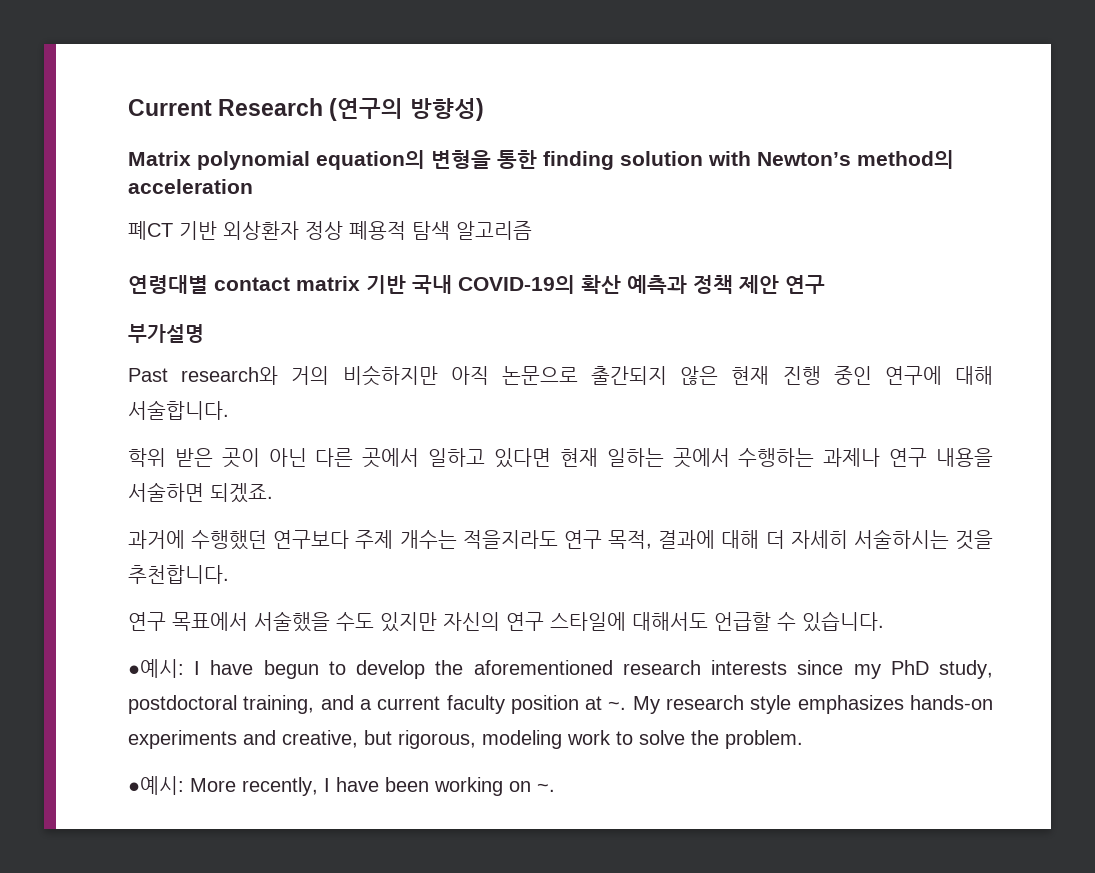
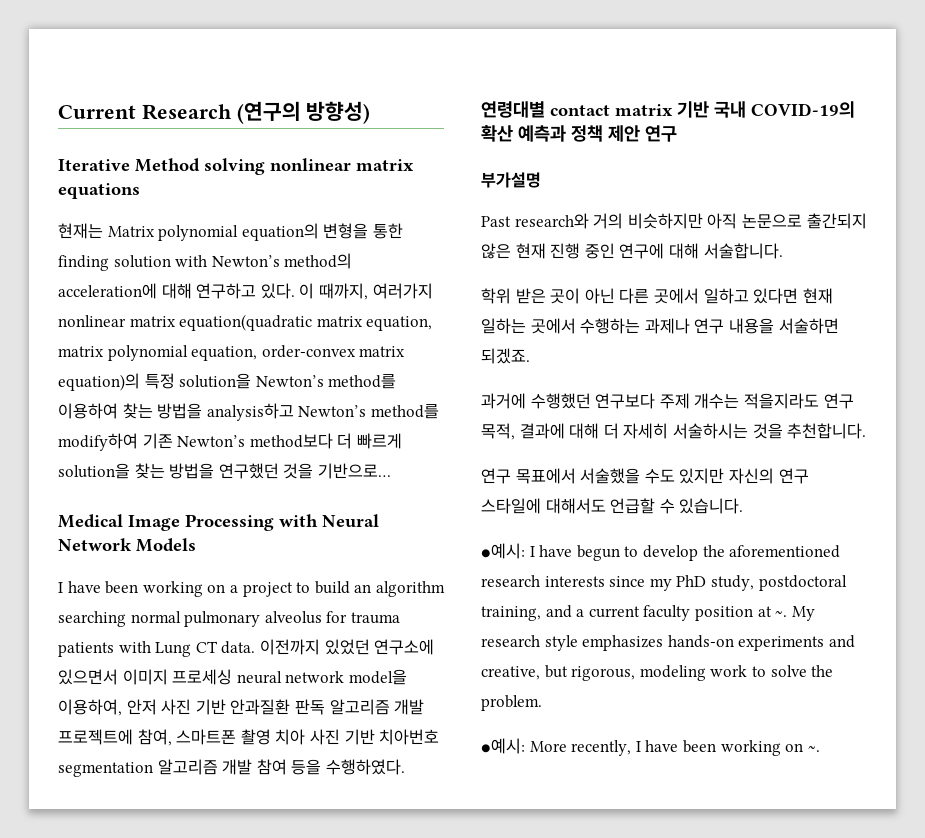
(484, 109) none -> [58,158,414,175] [58,183,140,199] [58,223,103,239] Iterative Method solving nonlinear matrix equations // 현재는
[128,179,253,194] [128,221,532,240] acceleration // 폐CT 기반 외상환자 정상 폐용적 탐색 알고리즘 -> [58,283,433,300] [58,314,433,331] [58,345,406,361] [58,373,397,391] [58,403,439,421] [58,433,402,451] [58,463,391,479] [58,514,379,531] [58,538,196,552] [58,581,445,597] [58,611,400,627] [58,639,435,657] [58,669,407,685] [58,699,425,716] [58,729,440,746] [58,759,405,777] acceleration에 대해 연구하고 있다. 이 때까지, 여러가지 nonlinear matrix equation(quadratic matrix equation, matrix polynomial equation, order-convex matrix equation)의 특정 solution을 Newton’s method를 이용하여 찾는 방법을 analysis하고 Newton’s method를 modify하여 기존 Newton’s method보다 더 빠르게 solution을 찾는 방법을 연구했던 것을 기반으로… // Medical Image Processing with Neural Network Models // I have been working on a project to build an algorithm searching normal pulmonary alveolus for trauma patients with Lung CT data. 이전까지 있었던 연구소에 있으면서 이미지 프로세싱 neural network model을 이용하여, 안저 사진 기반 안과질환 판독 알고리즘 개발 프로젝트에 참여, 스마트폰 촬영 치아 사진 기반 치아번호 segmentation 알고리즘 개발 참여 등을 수행하였다.

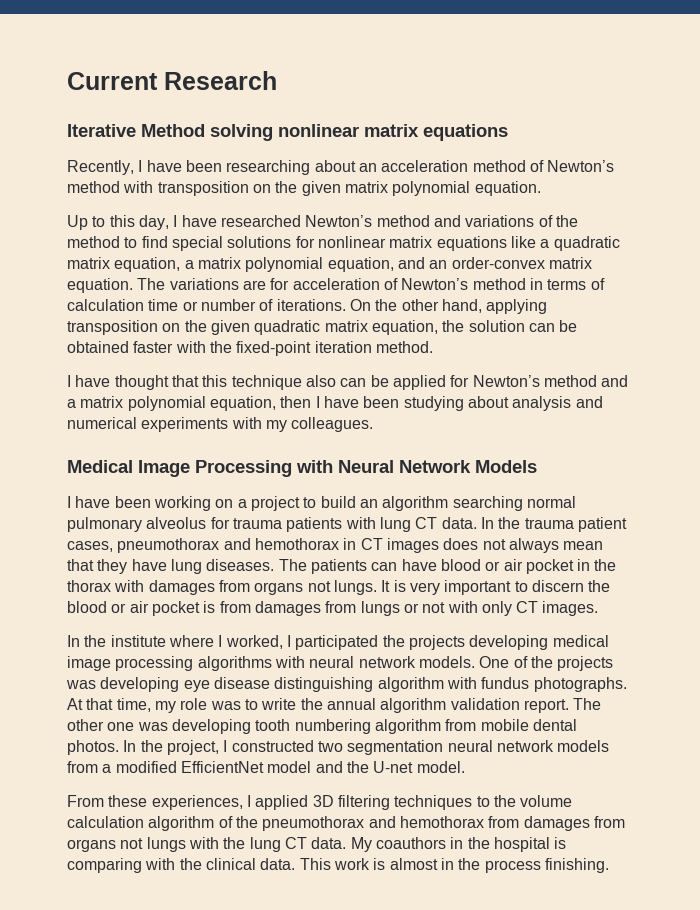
[236,101,371,124] (연구의 방향성) -> (277, 80) none
[58,223,403,241] [58,253,353,271] [58,283,433,300] [58,314,433,331] [58,345,406,361] [58,373,397,391] [58,403,439,421] [58,433,402,451] [58,463,391,479] 현재는 Matrix polynomial equation의 변형을 통한 finding solution with Newton’s method의 acceleration에 대해 연구하고 있다. 이 때까지, 여러가지 nonlinear matrix equation(quadratic matrix equation, matrix polynomial equation, order-convex matrix equation)의 특정 solution을 Newton’s method를 이용하여 찾는 방법을 analysis하고 Newton’s method를 modify하여 기존 Newton’s method보다 더 빠르게 solution을 찾는 방법을 연구했던 것을 기반으로… -> [67,160,615,175] [67,181,541,196] [67,215,578,230] [67,236,620,251] [67,257,592,272] [67,278,605,293] [67,299,548,314] [67,320,578,335] [67,341,433,356] [67,375,629,390] [67,396,603,411] [67,417,374,432] Recently, I have been researching about an acceleration method of Newton’s method with transposition on the given matrix polynomial equation. // Up to this day, I have researched Newton’s method and variations of the method to find special solutions for nonlinear matrix equations like a quadratic matrix equation, a matrix polynomial equation, and an order-convex matrix equation. The variations are for acceleration of Newton’s method in terms of calculation time or number of iterations. On the other hand, applying transposition on the given quadratic matrix equation, the solution can be obtained faster with the fixed-point iteration method. // I have thought that this technique also can be applied for Newton’s method and a matrix polynomial equation, then I have been studying about analysis and numerical experiments with my colleagues.
[155,639,435,657] [58,669,407,685] [58,699,425,716] [58,729,440,746] [58,759,405,777] [481,101,855,118] [481,125,677,142] [481,172,541,188] [481,213,867,229] [481,243,783,259] [481,288,833,304] [481,318,839,334] [481,348,530,364] [481,393,854,409] [481,423,867,440] [481,468,809,484] [481,498,744,514] [481,543,841,561] [481,575,847,591] [481,605,815,621] [481,635,855,651] [481,665,834,681] [481,695,542,711] [481,738,820,756] Lung CT data. 이전까지 있었던 연구소에 있으면서 이미지 프로세싱 neural network model을 이용하여, 안저 사진 기반 안과질환 판독 알고리즘 개발 프로젝트에 참여, 스마트폰 촬영 치아 사진 기반 치아번호 segmentation 알고리즘 개발 참여 등을 수행하였다. // 연령대별 contact matrix 기반 국내 COVID-19의 확산 예측과 정책 제안 연구 // 부가설명 // Past research와 거의 비슷하지만 아직 논문으로 출간되지 않은 현재 진행 중인 연구에 대해 서술합니다. // 학위 받은 곳이 아닌 다른 곳에서 일하고 있다면 현재 일하는 곳에서 수행하는 과제나 연구 내용을 서술하면 되겠죠. // 과거에 수행했던 연구보다 주제 개수는 적을지라도 연구 목적, 결과에 대해 더 자세히 서술하시는 것을 추천합니다. // 연구 목표에서 서술했을 수도 있지만 자신의 연구 스타일에 대해서도 언급할 수 있습니다. // ●예시: I have begun to develop the aforementioned research interests since my PhD study, postdoctoral training, and a current faculty position at ~. My research style emphasizes hands-on experiments and creative, but rigorous, modeling work to solve the problem. // ●예시: More recently, I have been working on ~. -> [379,517,627,532] [67,538,604,553] [67,559,617,574] [67,580,611,595] [67,601,599,616] [67,635,609,650] [67,656,614,671] [66,677,627,692] [67,698,602,713] [67,719,577,734] [67,740,610,755] [67,761,465,773] [67,795,573,810] [67,816,625,831] [67,837,567,852] [67,858,609,873] lung CT data. In the trauma patient cases, pneumothorax and hemothorax in CT images does not always mean that they have lung diseases. The patients can have blood or air pocket in the thorax with damages from organs not lungs. It is very important to discern the blood or air pocket is from damages from lungs or not with only CT images. // In the institute where I worked, I participated the projects developing medical image processing algorithms with neural network models. One of the projects was developing eye disease distinguishing algorithm with fundus photographs. At that time, my role was to write the annual algorithm validation report. The other one was developing tooth numbering algorithm from mobile dental photos. In the project, I constructed two segmentation neural network models from a modified EfficientNet model and the U-net model. // From these experiences, I applied 3D filtering techniques to the volume calculation algorithm of the pneumothorax and hemothorax from damages from organs not lungs with the lung CT data. My coauthors in the hospital is comparing with the clinical data. This work is almost in the process finishing.

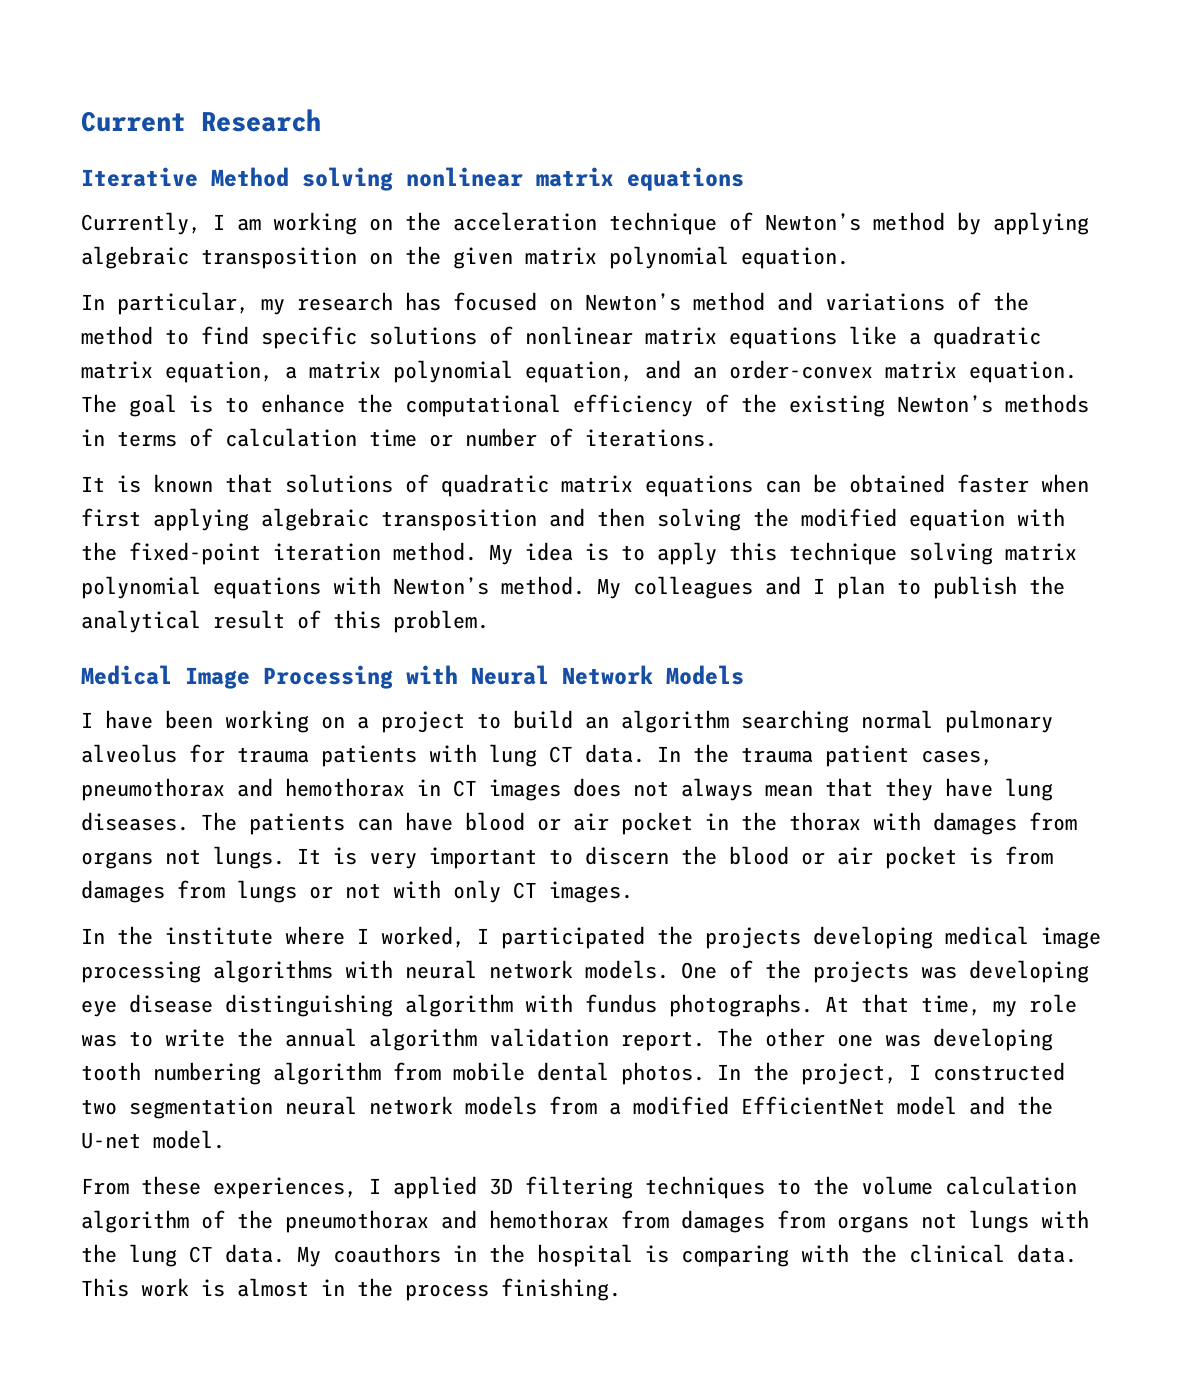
[67,160,615,175] [67,181,154,193] Recently, I have been researching about an acceleration method of Newton’s method with -> [81,212,1089,235] [81,246,189,269] Currently, I am working on the acceleration technique of Newton’s method by applying algebraic
[67,215,301,230] Up to this day, I have researched -> [81,292,573,315] In particular, my research has focused on
[171,236,315,251] special solutions for -> [261,326,513,349] specific solutions of
[169,278,526,290] variations are for acceleration of Newton’s method -> [129,394,1089,417] goal is to enhance the computational efficiency of the existing Newton’s methods
[349,299,548,314] [67,320,578,335] [67,341,174,353] On the other hand, applying transposition on the given quadratic matrix equation, the solution can be obtained faster -> [81,474,1089,497] [81,508,1005,531] // It is known that solutions of quadratic matrix equations can be obtained faster when first applying algebraic transposition and then solving the modified equation
[67,375,629,390] [67,396,603,411] [67,417,374,432] // I have thought that this technique also can be applied for Newton’s method and a matrix polynomial equation, then I have been studying about analysis and numerical experiments with my colleagues. -> [489,542,1077,565] [81,576,1065,599] [81,610,489,633] My idea is to apply this technique solving matrix polynomial equations with Newton’s method. My colleagues and I plan to publish the analytical result of this problem.

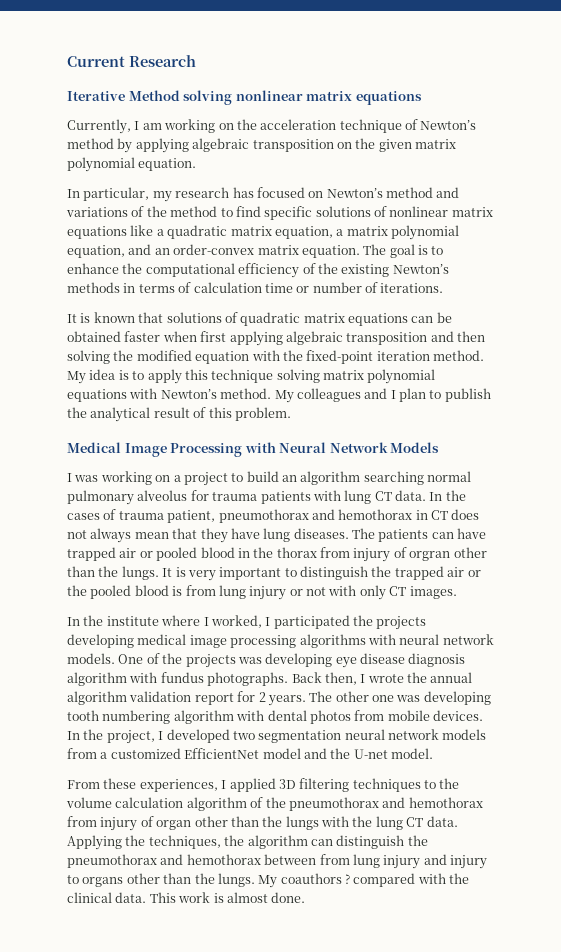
[105,710,213,729] have been -> [74,475,99,482] was
[741,745,993,767] trauma patient cases, -> [67,509,216,523] cases of trauma patient,
[489,779,561,801] images -> (448, 515) none
[465,812,1077,835] [81,849,201,869] blood or air pocket in the thorax with damages from organs not -> [67,547,487,562] [67,566,119,577] trapped air or pooled blood in the thorax from injury of orgran other than the
[585,846,1053,869] [81,880,297,903] discern the blood or air pocket is from damages from lungs -> [300,566,481,580] [67,585,287,600] distinguish the trapped air or the pooled blood is from lung injury
[225,994,393,1017] distinguishing -> [408,653,466,667] diagnosis
[825,994,1077,1017] [81,1028,705,1051] At that time, my role was to write the annual algorithm validation report. -> [291,672,473,685] [67,691,306,706] Back then, I wrote the annual algorithm validation report for 2 years.
[393,1062,705,1085] from mobile dental photos. -> [236,710,483,724] with dental photos from mobile devices.
[933,1062,1065,1081] constructed -> [166,729,230,743] developed
[633,1096,729,1115] modified -> [110,748,181,759] customized
[681,1210,957,1233] damages from organs not -> [100,816,283,831] injury of organ other than the
[297,1244,789,1267] My coauthors in the hospital is comparing -> [67,835,428,850] [67,854,487,869] [67,873,416,888] Applying the techniques, the algorithm can distinguish the pneumothorax and hemothorax between from lung injury and injury to organs other than the lungs. My coauthors ? compared
[321,1278,621,1301] in the process finishing. -> [271,892,306,903] done.

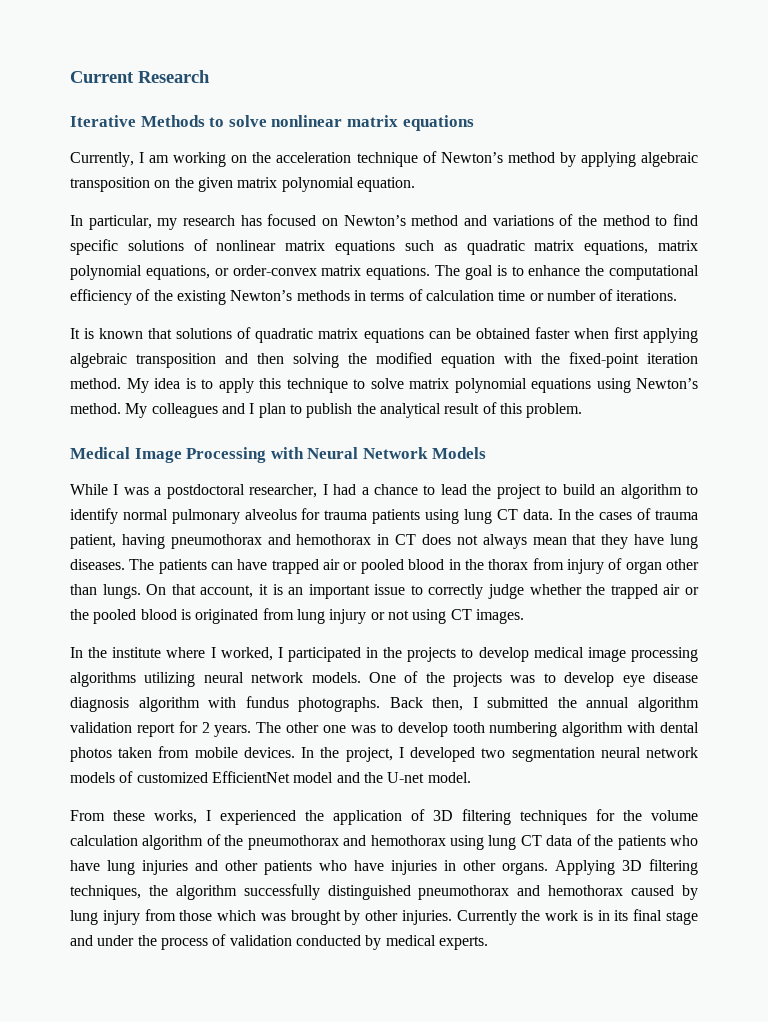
[128,90,233,105] Method solving -> [140,115,267,127] Methods to solve
[130,225,459,240] [67,244,170,258] like a quadratic matrix equation, a matrix polynomial equation, and an -> [404,240,698,255] [70,265,229,280] such as quadratic matrix equations, matrix polynomial equations, or
[301,245,360,258] equation. -> [366,265,431,280] equations.
[276,369,320,383] solving -> [353,378,404,389] to solve
[129,388,158,399] with -> [596,378,631,393] using
(440, 447) none -> [70,484,108,495] While
[100,471,181,485] working on a -> [154,484,492,499] a postdoctoral researcher, I had a chance to lead the
[363,471,424,485] searching -> [686,485,699,495] [70,508,118,524] to identify
[312,490,341,501] with -> [425,509,460,524] using
(216, 516) none -> [121,534,165,549] having
[409,547,487,561] [67,566,368,581] orgran other than the lungs. It is very important to distinguish -> [625,559,700,574] [70,584,582,599] organ other than lungs. On that account, it is an important issue to correctly judge whether
(183, 591) none -> [195,609,259,624] originated
[328,585,386,600] with only -> [412,609,447,624] using
[353,615,427,630] [67,634,134,648] the projects developing -> [366,647,529,662] in the projects to develop
[367,634,396,645] with -> [144,672,196,687] utilizing
[265,653,333,667] developing -> [543,672,615,687] to develop
[367,674,404,683] wrote -> [487,697,549,708] submitted
[423,691,491,705] developing -> [380,722,448,737] to develop
(351, 717) none -> [118,747,153,758] taken
[67,748,108,759] from a -> [119,771,134,783] of
[139,778,276,792] experiences, I applied -> [154,809,425,825] works, I experienced the application of
[424,780,436,789] to -> [596,809,615,821] for
[67,816,458,831] [67,835,428,850] [67,854,487,869] [67,873,470,888] [67,892,306,903] from injury of organ other than the lungs with the lung CT data. Applying the techniques, the algorithm can distinguish the pneumothorax and hemothorax between from lung injury and injury to organs other than the lungs. My coauthors ? compared with the clinical data. This work is almost done. -> [450,834,699,850] [70,859,698,875] [70,884,699,900] [70,909,698,925] [70,934,488,950] using lung CT data of the patients who have lung injuries and other patients who have injuries in other organs. Applying 3D filtering techniques, the algorithm successfully distinguished pneumothorax and hemothorax caused by lung injury from those which was brought by other injuries. Currently the work is in its final stage and under the process of validation conducted by medical experts.

